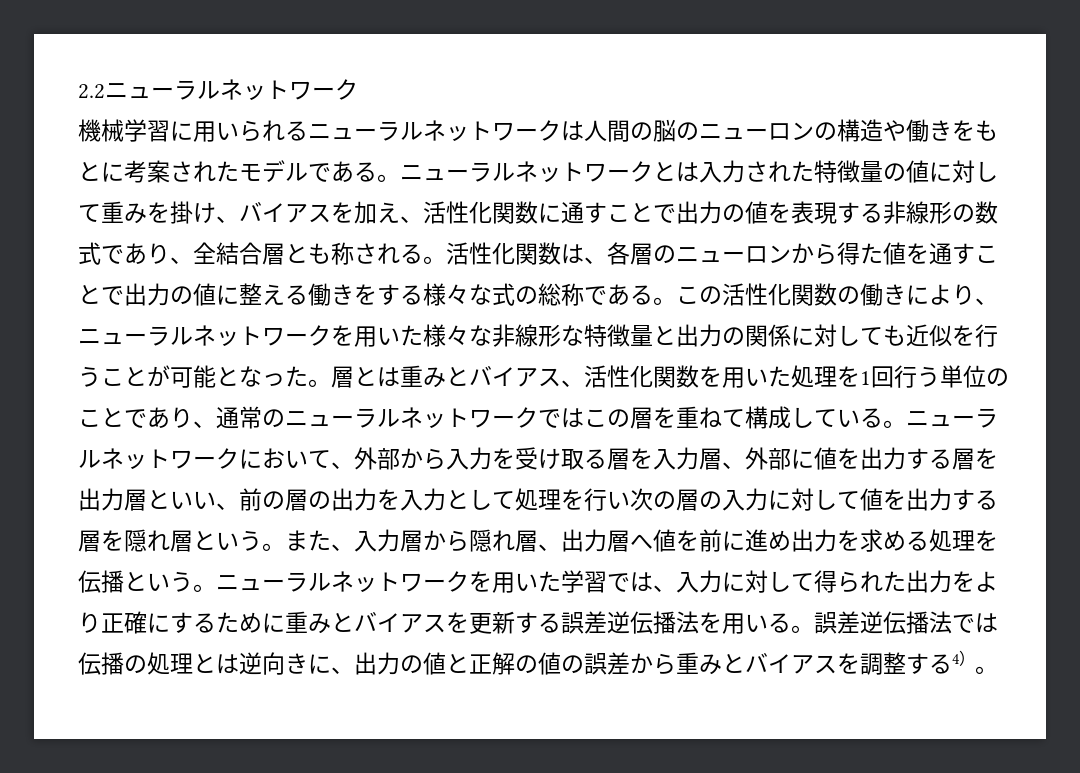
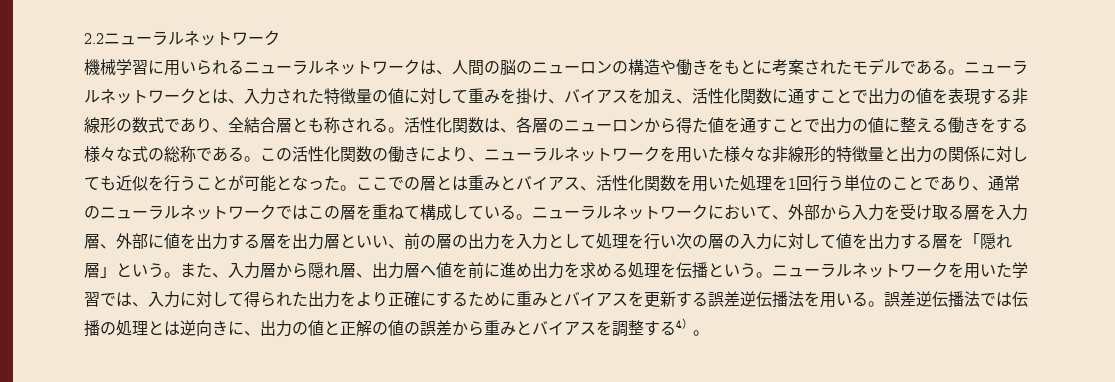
(584, 131) none -> [436,70,452,75] 、
(699, 172) none -> [228,99,244,104] 、
[561,325,584,346] な -> [820,146,836,163] 的
(331, 383) none -> [356,177,420,190] ここでの
[124,529,193,552] 隠れ層 -> [964,233,1012,249] [84,263,116,278] 「隠れ層」

